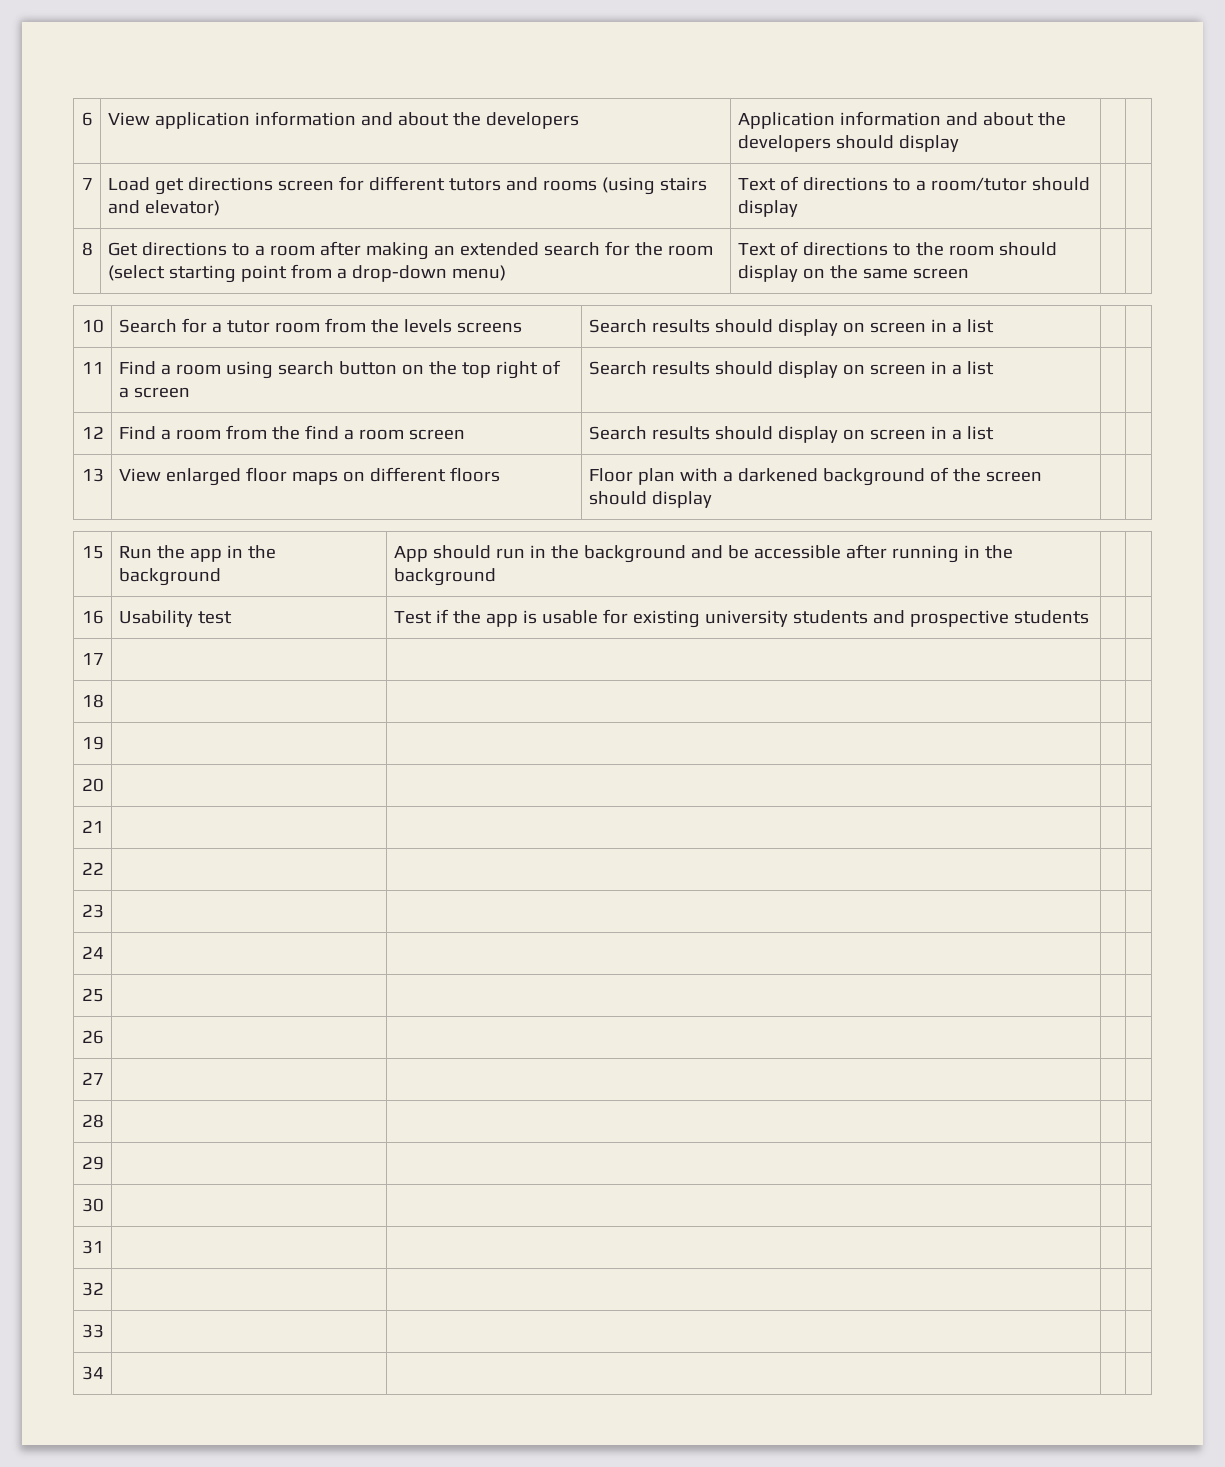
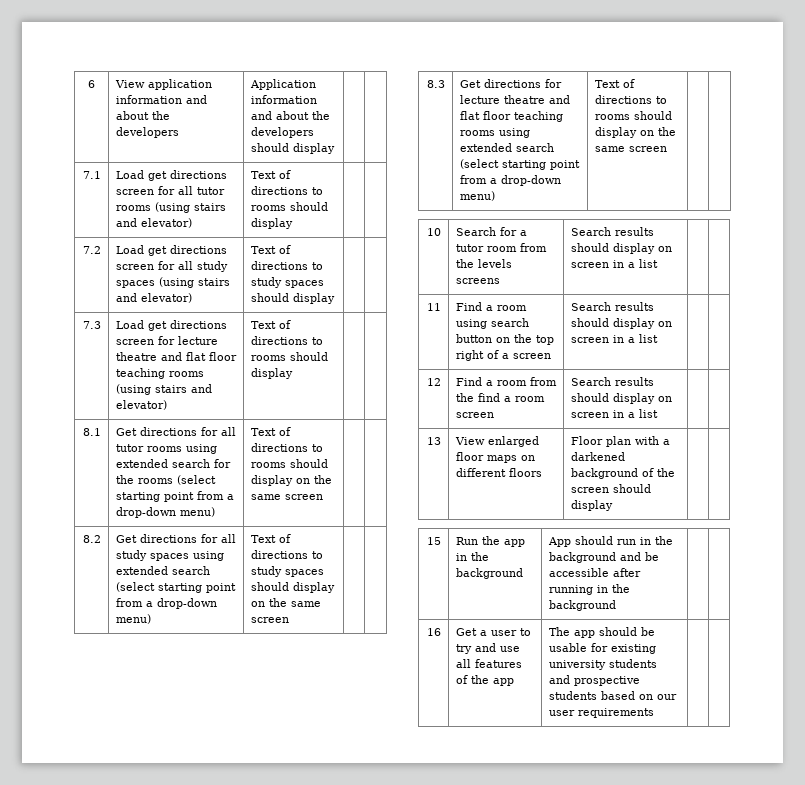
[81,178,93,190] [107,176,707,195] [107,200,220,216] [737,176,1090,191] [737,200,798,217] [81,242,93,256] [107,241,455,260] 7 | Load get directions screen for different tutors and rooms (using stairs and elevator) | Text of directions to a room/tutor should display | | // 8 | Get directions to a room after making an -> [82,171,101,179] [115,170,227,181] [115,186,225,195] [115,202,226,213] [115,218,192,228] [250,170,291,179] [250,186,323,195] [250,202,328,211] [250,218,293,229] [82,246,101,254] [115,245,227,256] [115,261,228,272] [115,277,230,288] [115,293,192,303] [250,245,291,254] [250,261,323,270] [250,277,324,288] [250,293,335,304] [82,321,101,329] [115,320,227,331] [115,336,218,345] [115,352,237,361] [115,368,204,379] [115,384,212,395] [115,400,167,410] [250,320,291,329] [250,336,323,345] [250,352,328,361] [250,368,293,379] [82,428,101,436] [115,427,236,436] [115,444,217,454] 7.1 | Load get directions screen for all tutor rooms (using stairs and elevator) | Text of directions to rooms should display | | // 7.2 | Load get directions screen for all study spaces (using stairs and elevator) | Text of directions to study spaces should display | | // 7.3 | Load get directions screen for lecture theatre and flat floor teaching rooms (using stairs and elevator) | Text of directions to rooms should display | | // 8.1 | Get directions for all tutor rooms using
[667,245,713,256] room -> [137,478,173,484] rooms
[915,242,994,256] the room -> [250,459,328,468] [250,475,332,486] [250,494,323,500] [82,535,101,543] [115,534,236,543] [115,550,224,561] [115,566,210,575] [115,582,236,593] [115,598,217,609] [115,614,151,624] [250,534,291,543] [250,550,323,559] [250,566,324,577] [250,582,335,593] [250,598,321,607] [250,617,289,623] [426,80,445,88] [459,79,562,88] [459,95,570,104] [459,111,563,122] [459,128,530,138] [459,143,554,152] [459,159,580,170] [459,175,561,186] [459,191,495,201] [594,79,635,88] [594,95,667,104] [594,114,630,120] rooms should display on the same screen | | // 8.2 | Get directions for all study spaces using extended search (select starting point from a drop-down menu) | Text of directions to study spaces should display on the same screen | | // 8.3 | Get directions for lecture theatre and flat floor teaching rooms using extended search (select starting point from a drop-down menu) | Text of directions to rooms
[118,610,232,627] [393,609,537,627] Usability test | Test if the app is -> [455,628,531,636] [455,643,520,654] [455,659,522,668] [455,675,514,686] [548,627,655,638] Get a user to try and use all features of the app | The app should be
[81,653,104,665] [81,694,104,708] [81,736,104,750] [81,778,104,792] [81,820,104,833] [81,862,104,875] [81,904,104,918] [81,946,104,959] [81,988,104,1002] [81,1030,104,1044] [81,1072,104,1085] [81,1114,104,1128] [81,1156,104,1170] [81,1198,104,1212] [81,1240,104,1254] [81,1282,104,1296] [81,1324,104,1338] [81,1366,104,1380] | | // 17 | | | | // 18 | | | | // 19 | | | | // 20 | | | | // 21 | | | | // 22 | | | | // 23 | | | | // 24 | | | | // 25 | | | | // 26 | | | | // 27 | | | | // 28 | | | | // 29 | | | | // 30 | | | | // 31 | | | | // 32 | | | | // 33 | | | | // 34 | | -> [600,691,677,700] [548,708,654,718] based on our user requirements

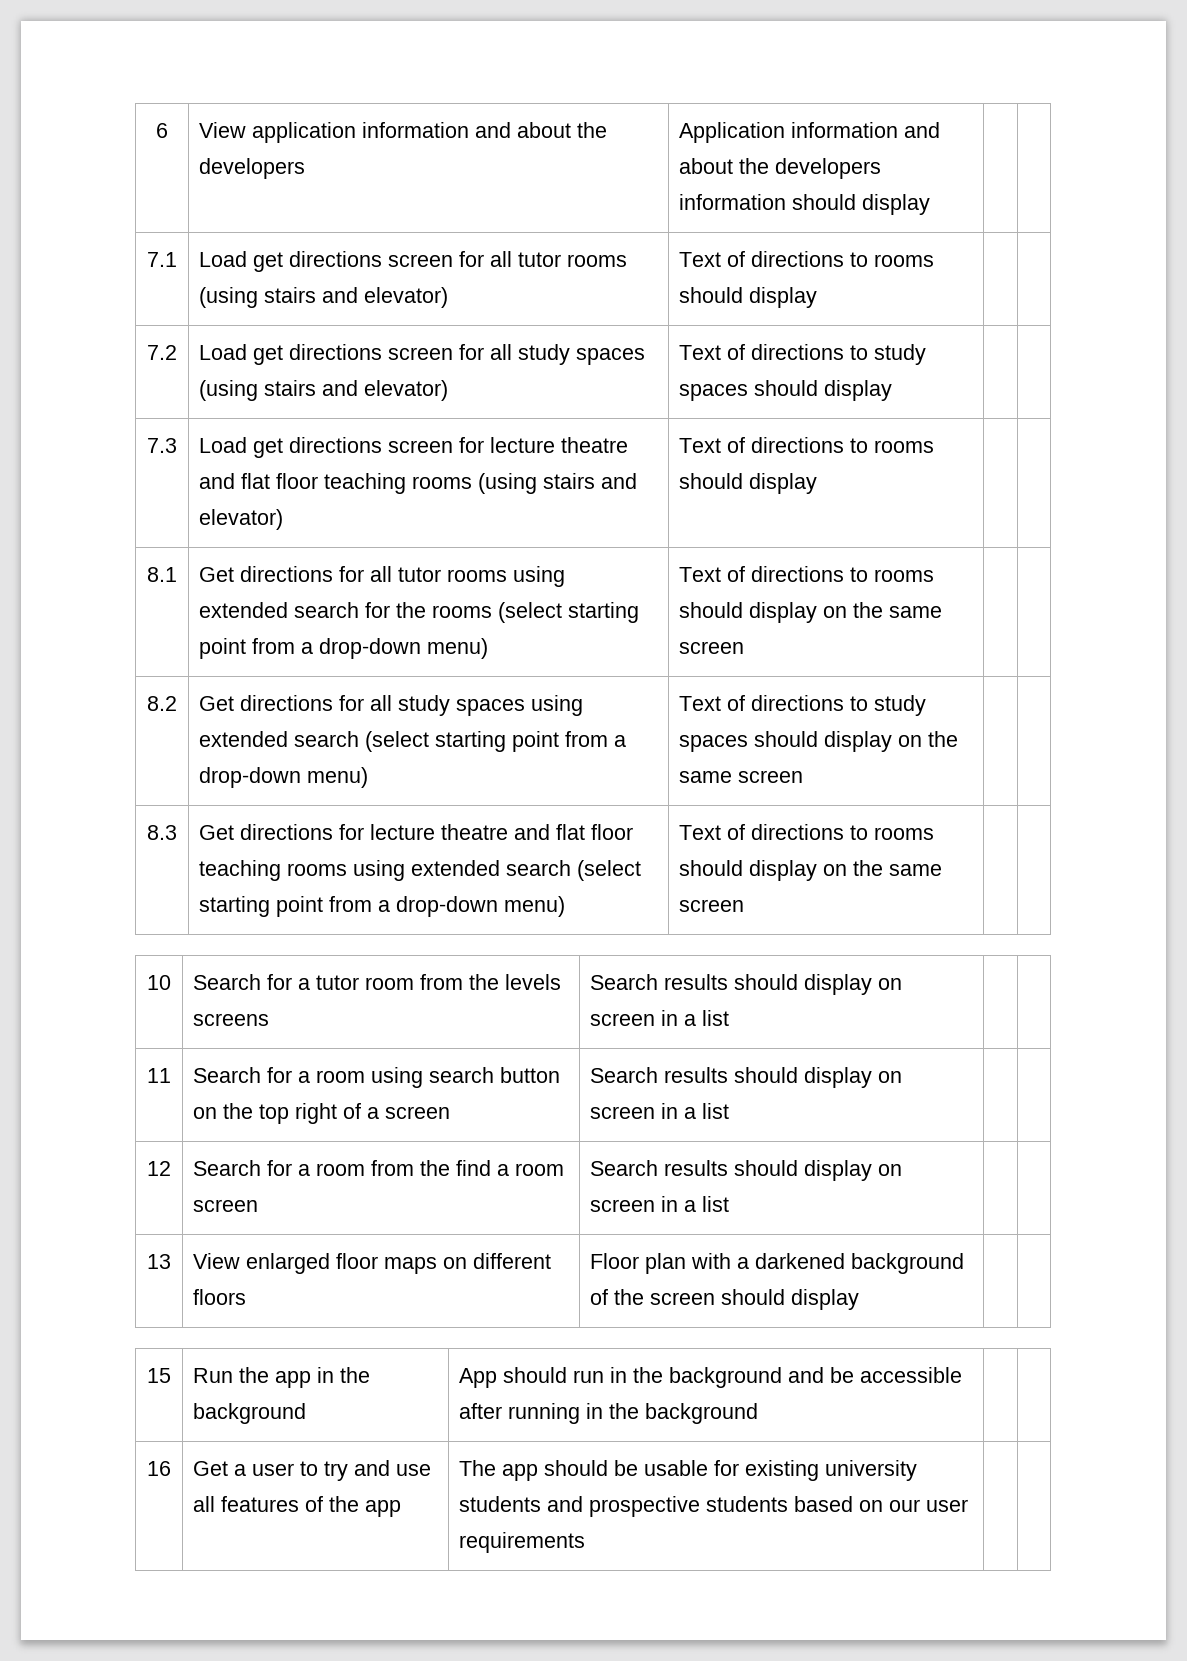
(314, 132) none -> [679,194,787,210] information
[455,302,482,311] Find -> [193,1067,293,1083] Search for
[455,377,482,386] Find -> [193,1160,293,1176] Search for

